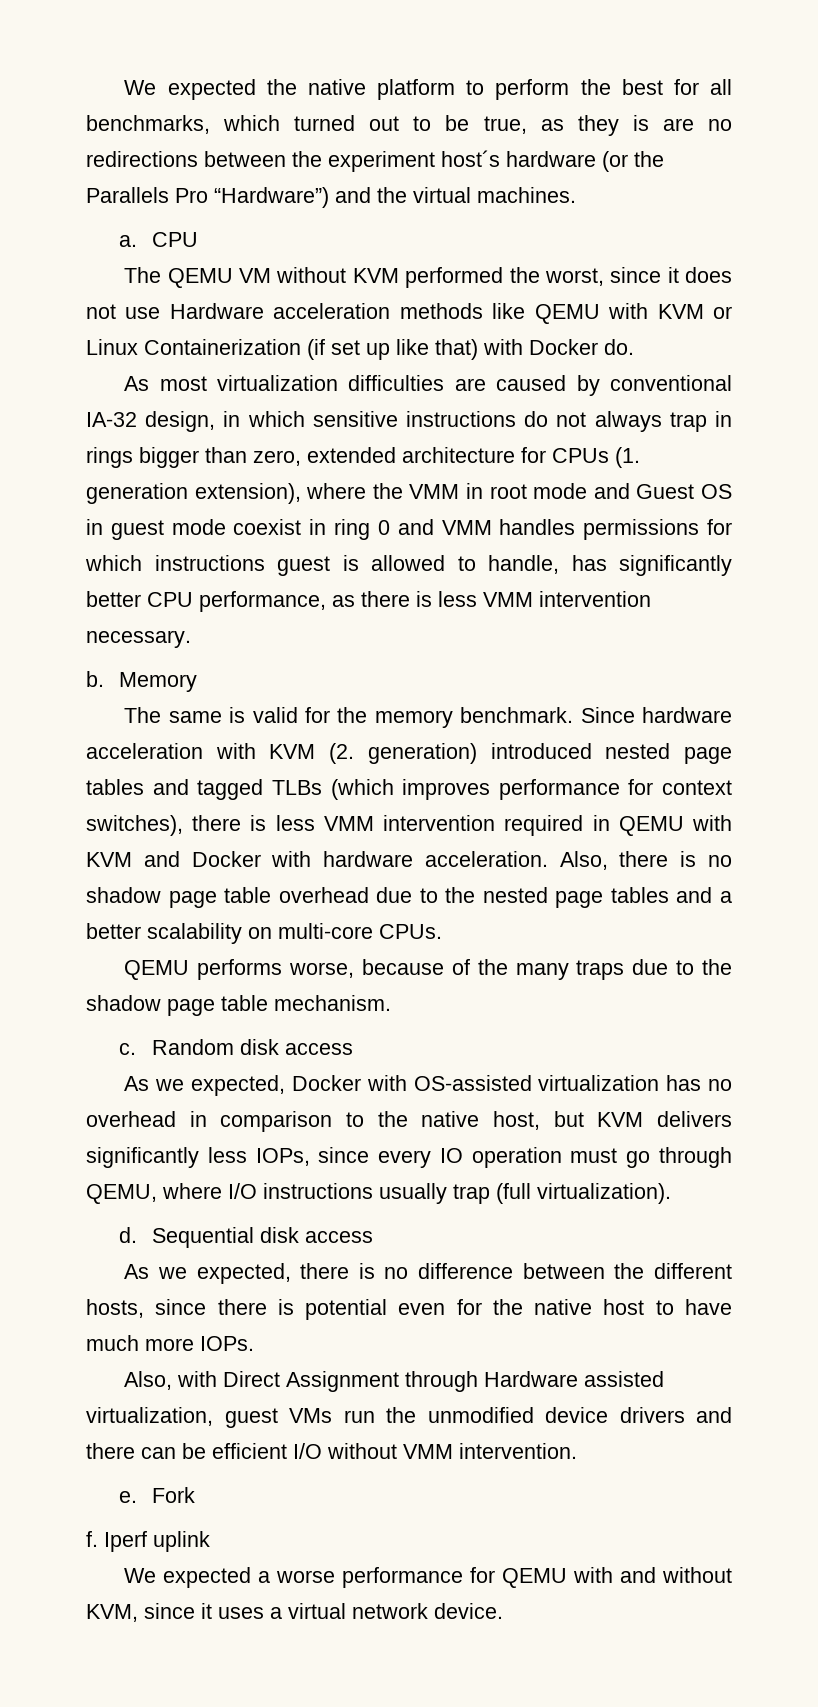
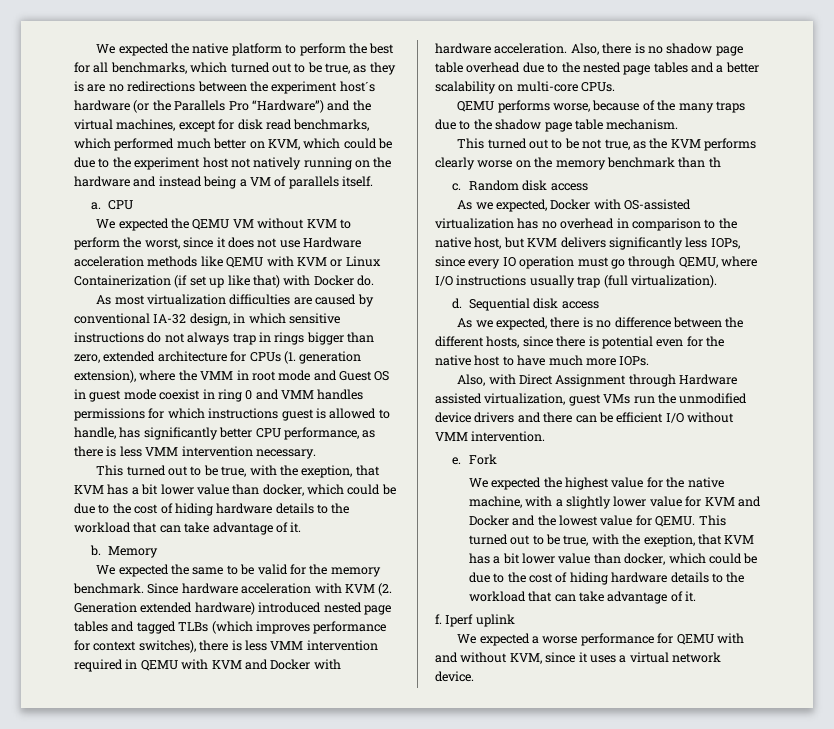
[477,187,576,203] machines. -> [116,119,370,132] [74,138,392,151] [74,157,392,170] [74,176,373,189] machines, except for disk read benchmarks, which performed much better on KVM, which could be due to the experiment host not natively running on the hardware and instead being a VM of parallels itself.
[124,267,162,283] The -> [96,218,190,231] We expected the
[405,267,504,288] performed -> [339,219,351,229] [74,237,120,250] to perform
[86,671,197,692] [124,707,246,723] b. Memory // The same is -> [96,465,380,478] [74,484,396,496] [74,503,350,516] [74,522,302,535] [89,545,158,558] [96,564,255,577] This turned out to be true, with the exeption, that KVM has a bit lower value than docker, which could be due to the cost of hiding hardware details to the workload that can take advantage of it. // b. Memory // We expected the same to be
[367,743,477,764] generation) -> [74,602,255,615] Generation extended hardware)
(391, 1003) none -> [457,138,757,151] [435,157,721,170] // This turned out to be not true, as the KVM performs clearly worse on the memory benchmark than th
(195, 1495) none -> [468,477,724,490] [468,496,761,509] [468,515,726,527] [468,534,755,547] [468,553,758,565] [468,572,745,585] [468,591,697,604] // We expected the highest value for the native machine, with a slightly lower value for KVM and Docker and the lowest value for QEMU. This turned out to be true, with the exeption, that KVM has a bit lower value than docker, which could be due to the cost of hiding hardware details to the workload that can take advantage of it.

